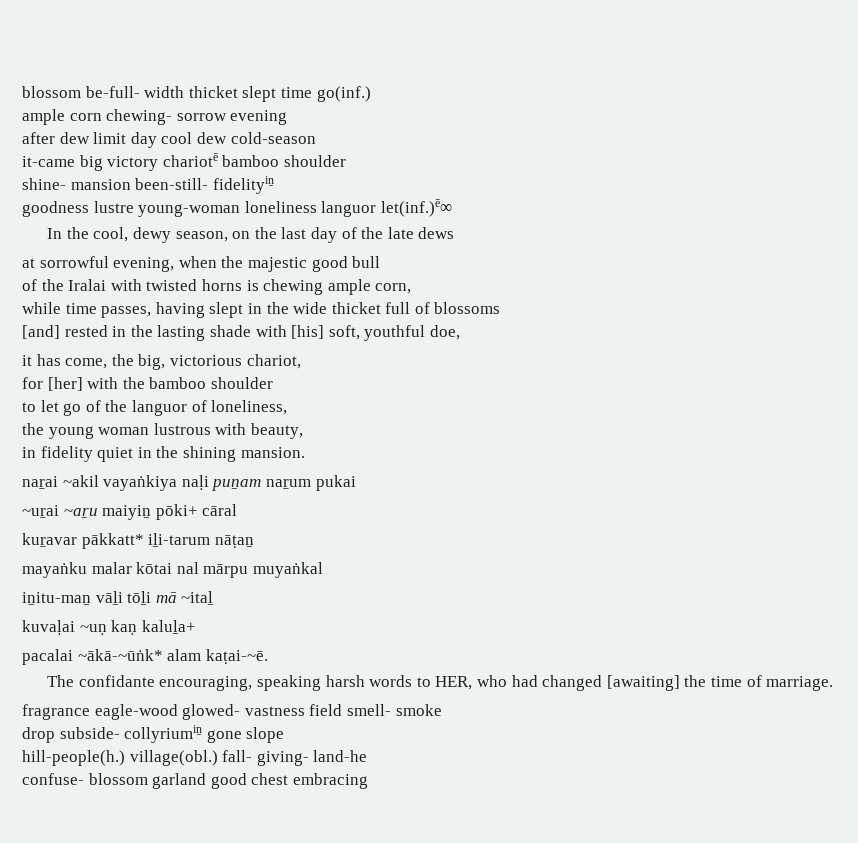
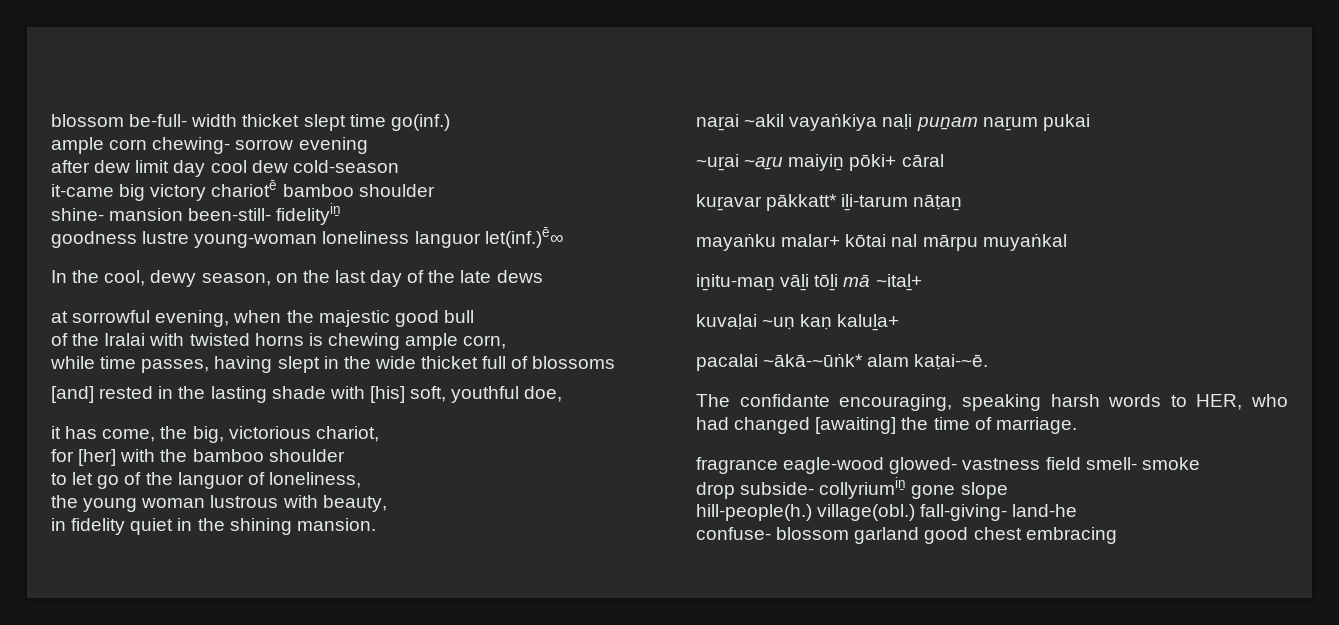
[91,562,132,574] malar -> [781,234,841,247] malar+
[181,591,214,605] ~itaḻ -> [875,274,922,291] ~itaḻ+
[222,750,309,766] fall- giving- -> [920,504,1008,521] fall-giving-

